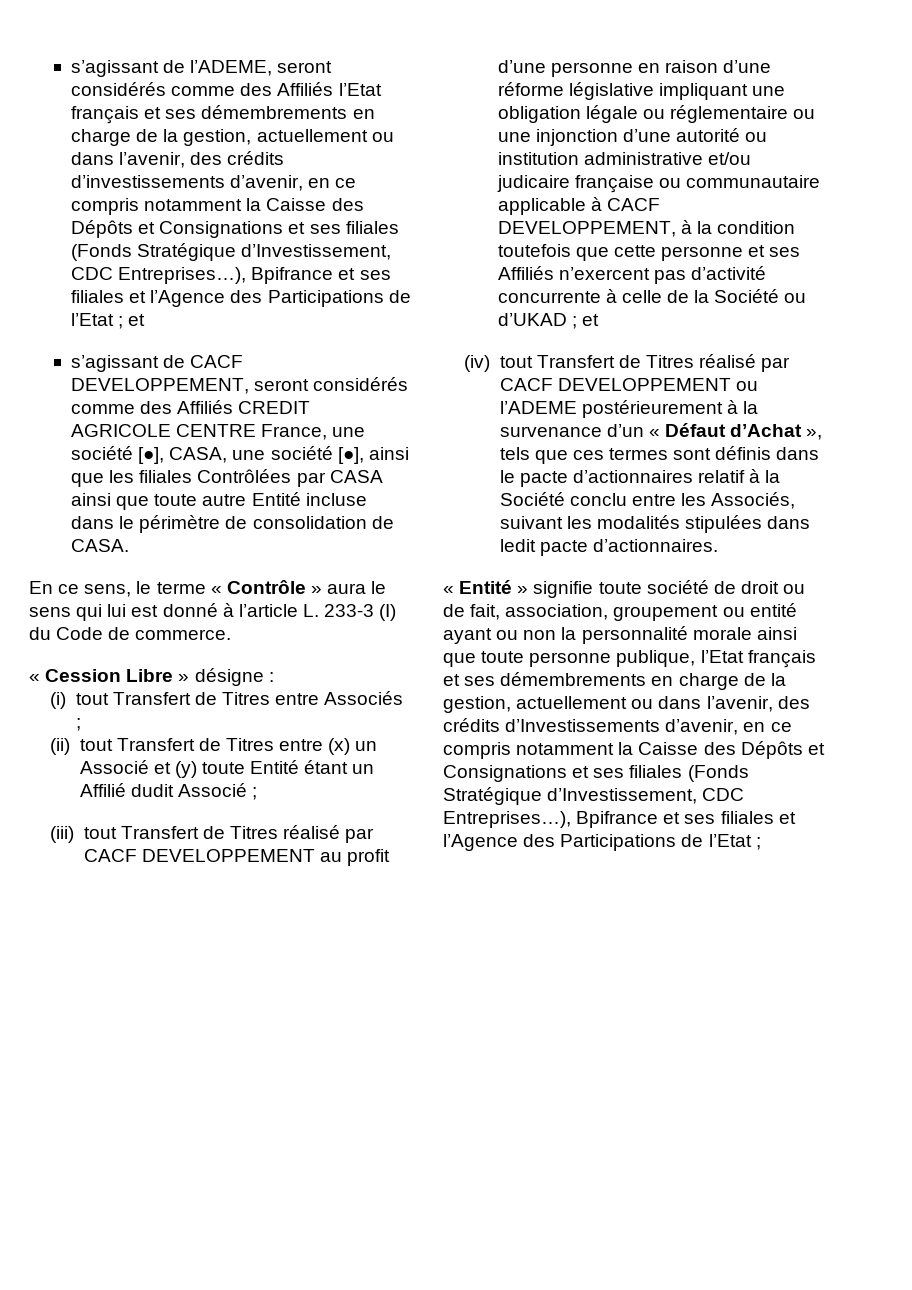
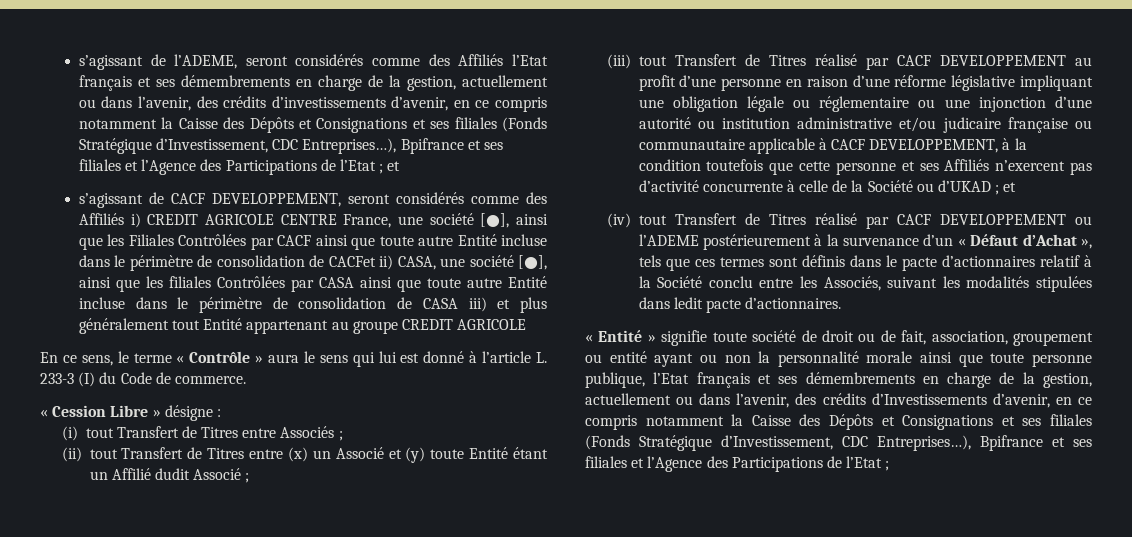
(234, 407) none -> [130,213,141,228] i)
(165, 455) none -> [515,214,548,225] [78,234,547,250] [78,255,394,271] ainsi que les Filiales Contrôlées par CACF ainsi que toute autre Entité incluse dans le périmètre de consolidation de CACFet ii)
[70,539,129,552] CASA. -> [422,297,547,313] [78,318,527,334] CASA iii) et plus généralement tout Entité appartenant au groupe CREDIT AGRICOLE

